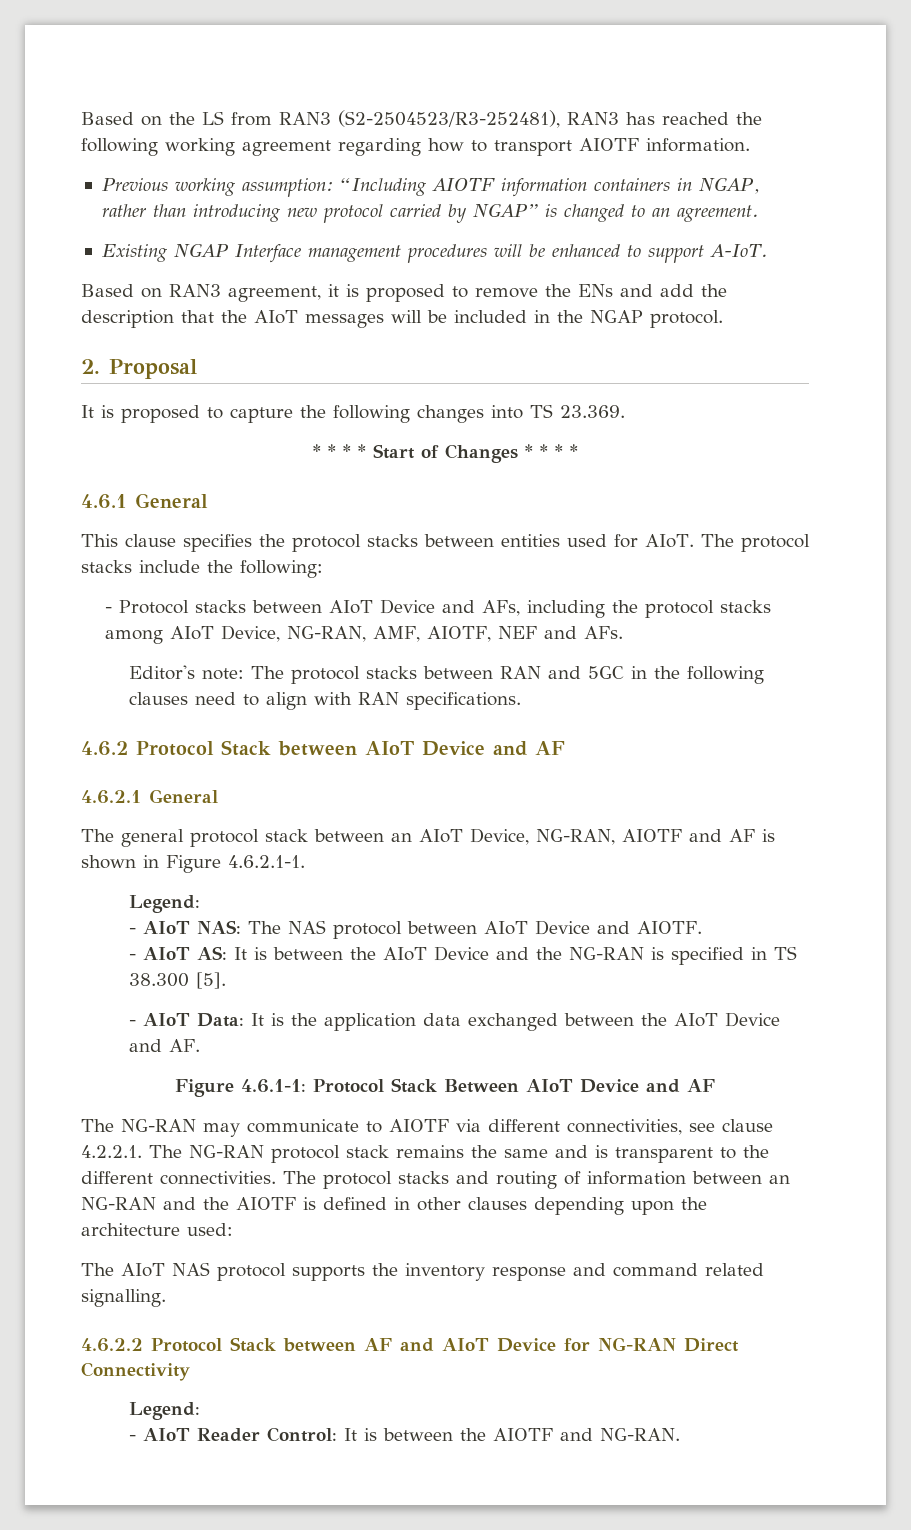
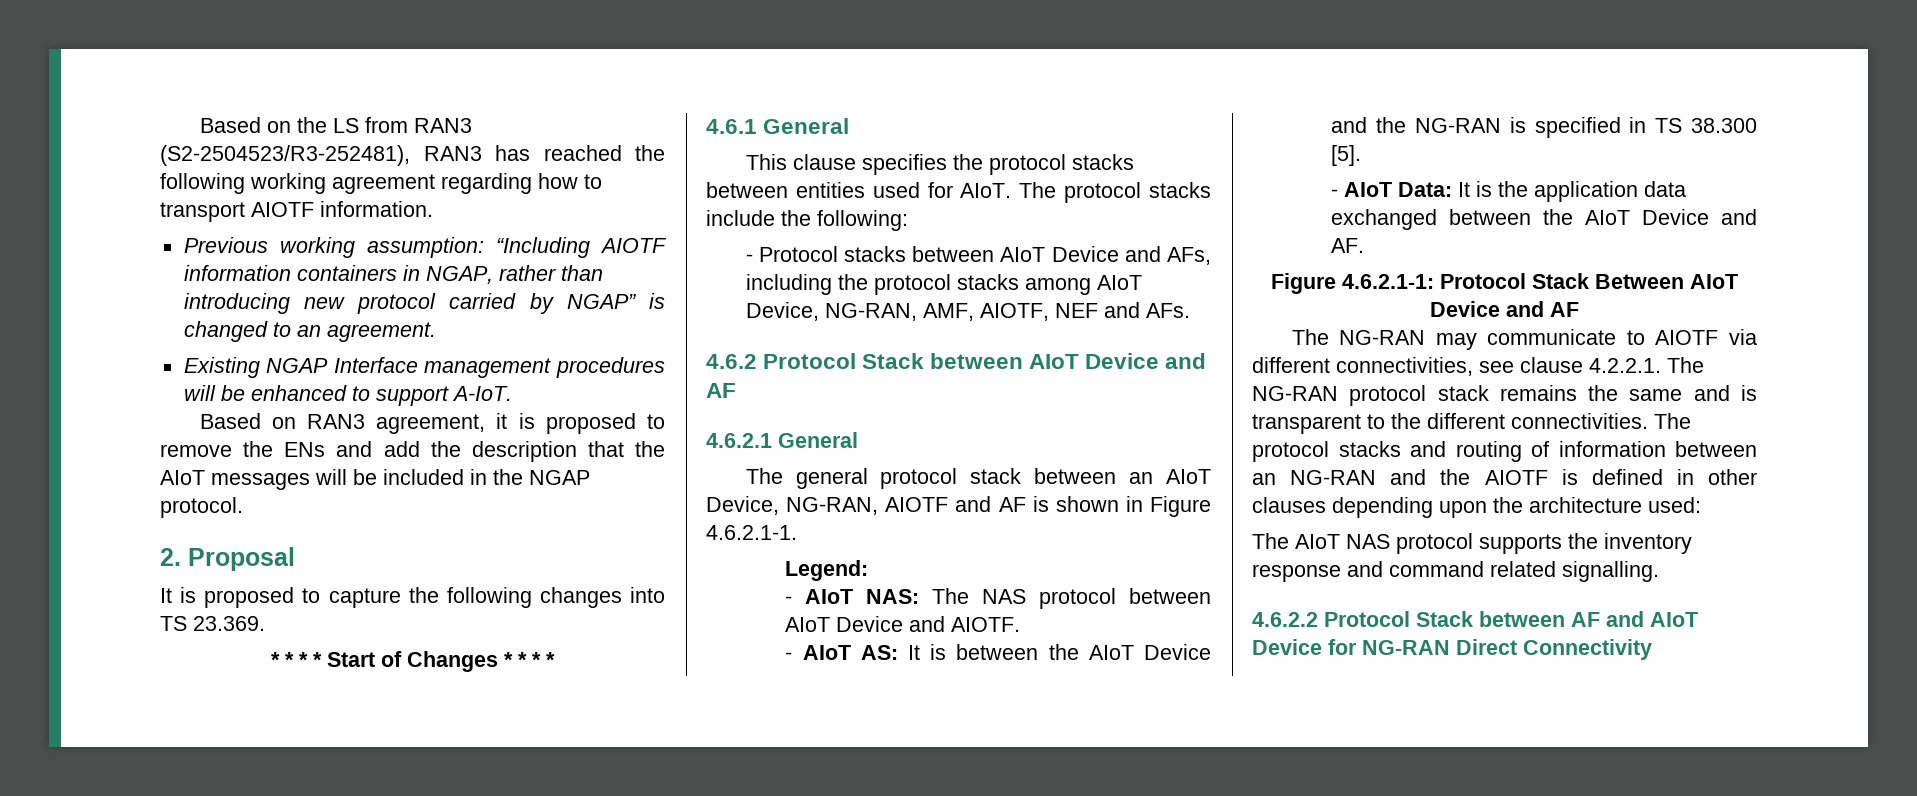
[129,665,765,684] [129,692,522,710] // Editor's note: The protocol stacks between RAN and 5GC in the following clauses need to align with RAN specifications. -> (1190, 310) none
[241,1079,306,1093] 4.6.1-1: -> [1342,274,1434,289] 4.6.2.1-1:
[129,1402,201,1420] [129,1427,681,1442] // Legend: // - AIoT Reader Control: It is between the AIOTF and NG-RAN. -> (1652, 649) none

